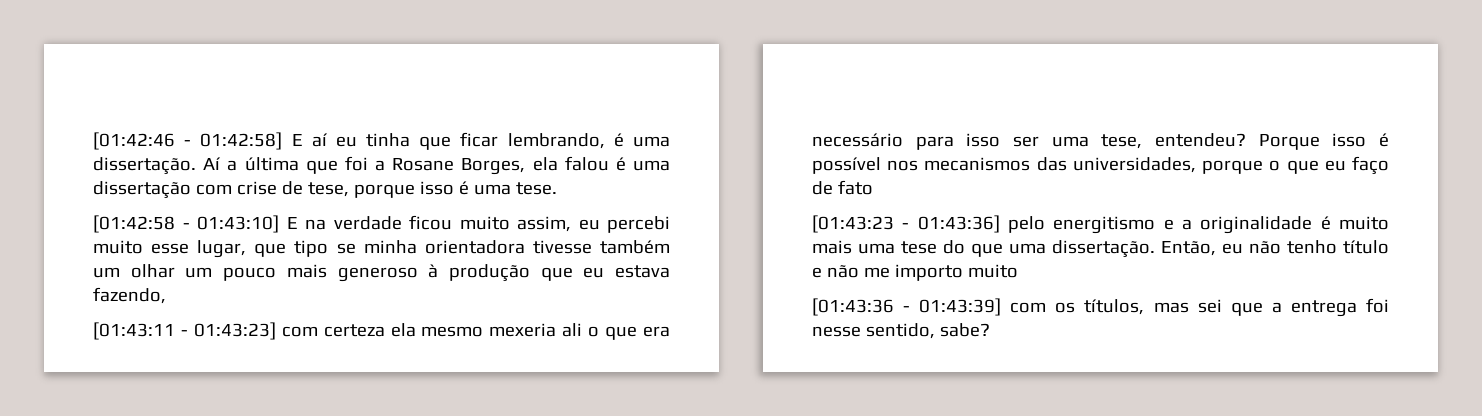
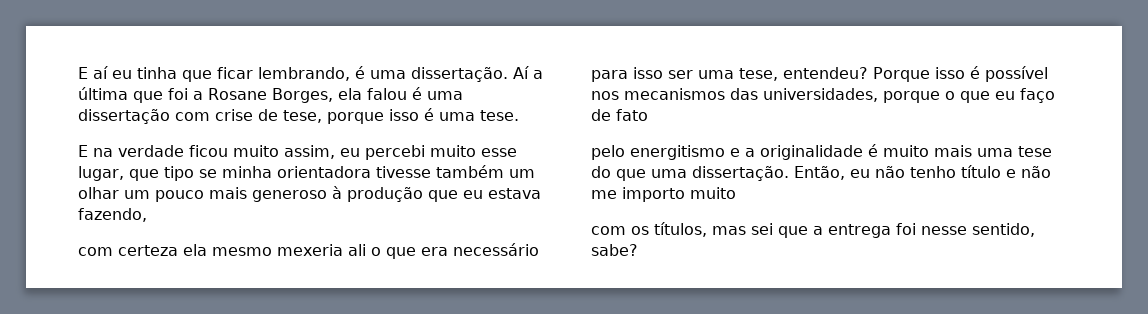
[93,132,283,150] [01:42:46 - 01:42:58] -> (78, 73) none
[93,215,279,233] [01:42:58 - 01:43:10] -> (519, 115) none
[93,322,276,340] [01:43:11 - 01:43:23] -> (147, 215) none
[812,215,1000,233] [01:43:23 - 01:43:36] -> (648, 115) none
[812,298,1002,316] [01:43:36 - 01:43:39] -> (736, 193) none

